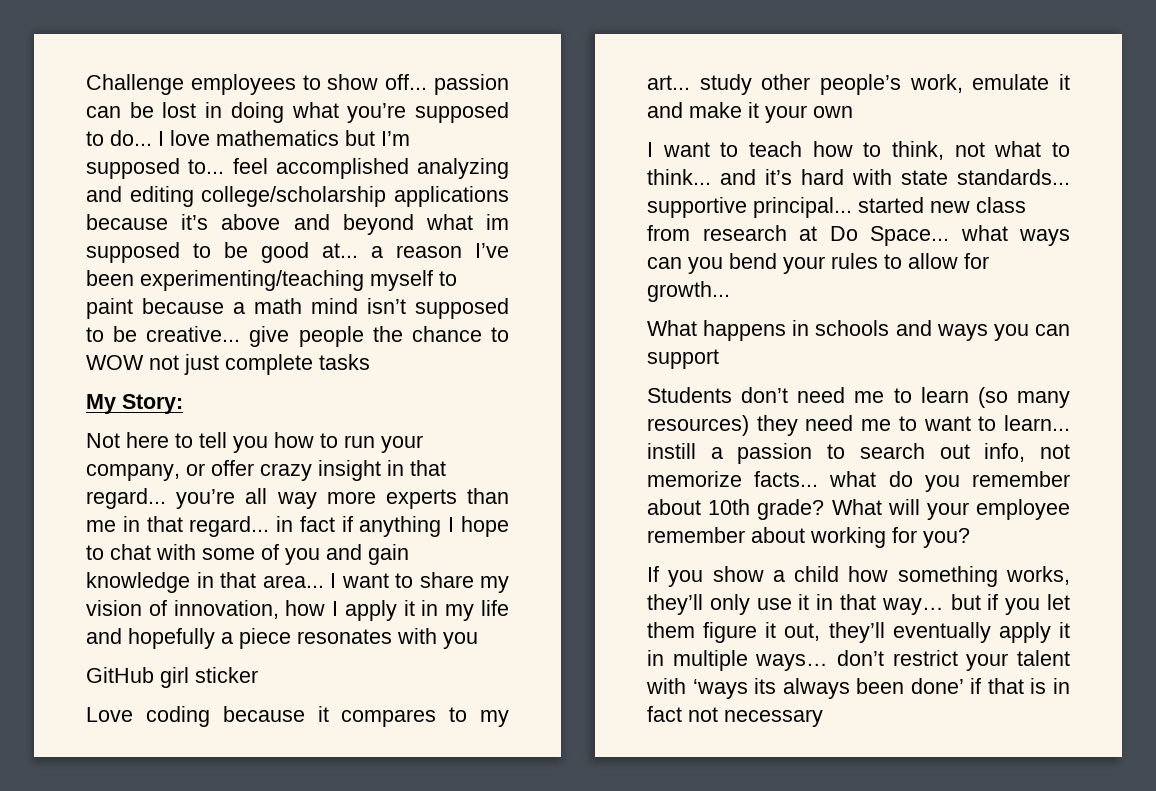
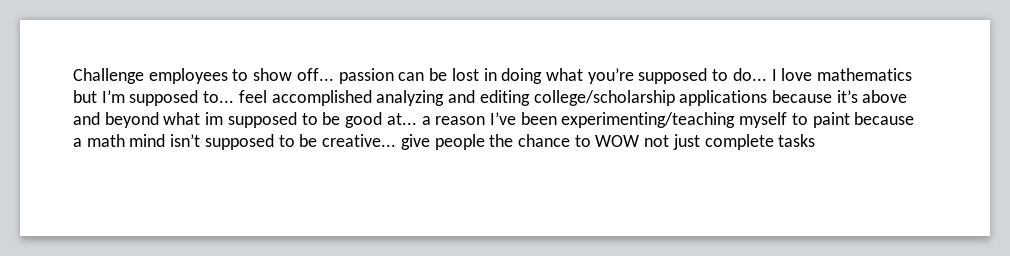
[86,394,183,414] [86,432,423,453] [86,460,446,481] [86,488,509,509] [86,516,509,537] [86,544,409,565] [86,572,509,593] [86,600,509,621] [86,628,478,649] [86,667,258,688] [86,706,509,727] [647,74,1070,95] [647,102,853,123] [647,141,1070,160] [647,169,1070,185] [647,197,1026,218] [647,225,1070,246] [647,253,989,274] [647,281,730,302] [647,320,1070,341] [647,349,719,369] [647,387,1070,408] [647,415,1070,436] [647,443,1070,464] [647,471,1070,492] [647,499,1070,520] [647,527,970,548] [647,566,1070,587] [647,594,1070,615] [647,622,1070,643] [647,650,1070,671] [646,678,1070,699] [647,706,823,727] // My Story: // Not here to tell you how to run your company, or offer crazy insight in that regard... you’re all way more experts than me in that regard... in fact if anything I hope to chat with some of you and gain knowledge in that area... I want to share my vision of innovation, how I apply it in my life and hopefully a piece resonates with you // GitHub girl sticker // Love coding because it compares to my art... study other people’s work, emulate it and make it your own // I want to teach how to think, not what to think... and it’s hard with state standards... supportive principal... started new class from research at Do Space... what ways can you bend your rules to allow for growth... // What happens in schools and ways you can support // Students don’t need me to learn (so many resources) they need me to want to learn... instill a passion to search out info, not memorize facts... what do you remember about 10th grade? What will your employee remember about working for you? // If you show a child how something works, they’ll only use it in that way… but if you let them figure it out, they’ll eventually apply it in multiple ways… don’t restrict your talent with ‘ways its always been done’ if that is in fact not necessary -> (816, 140) none

